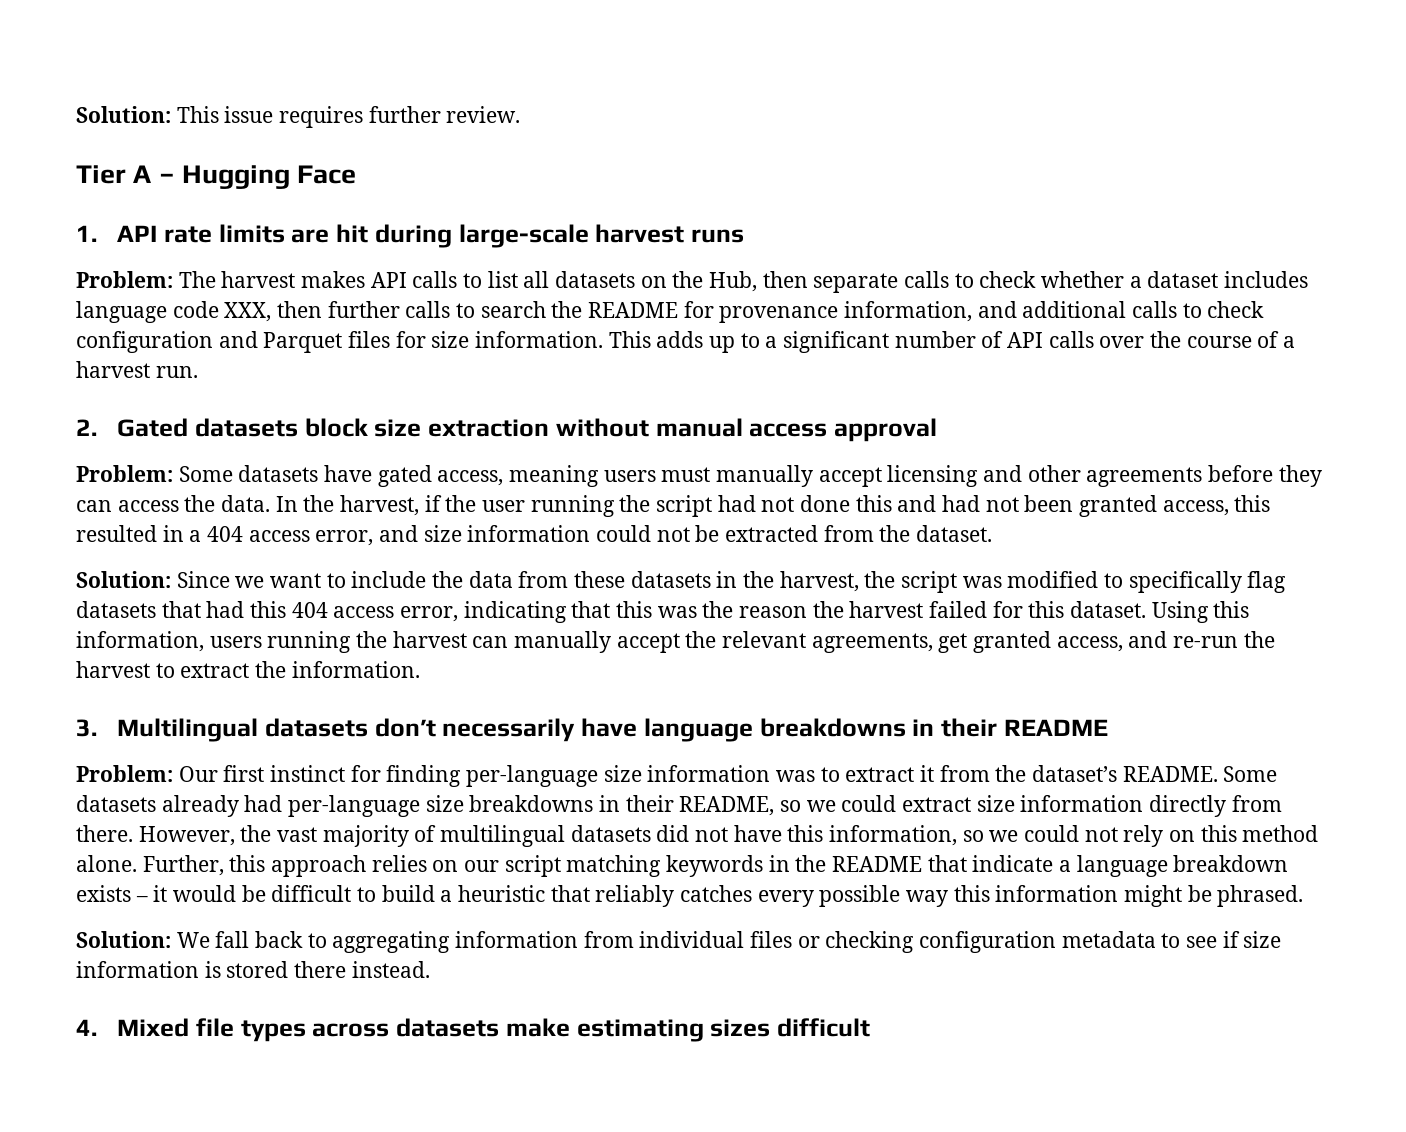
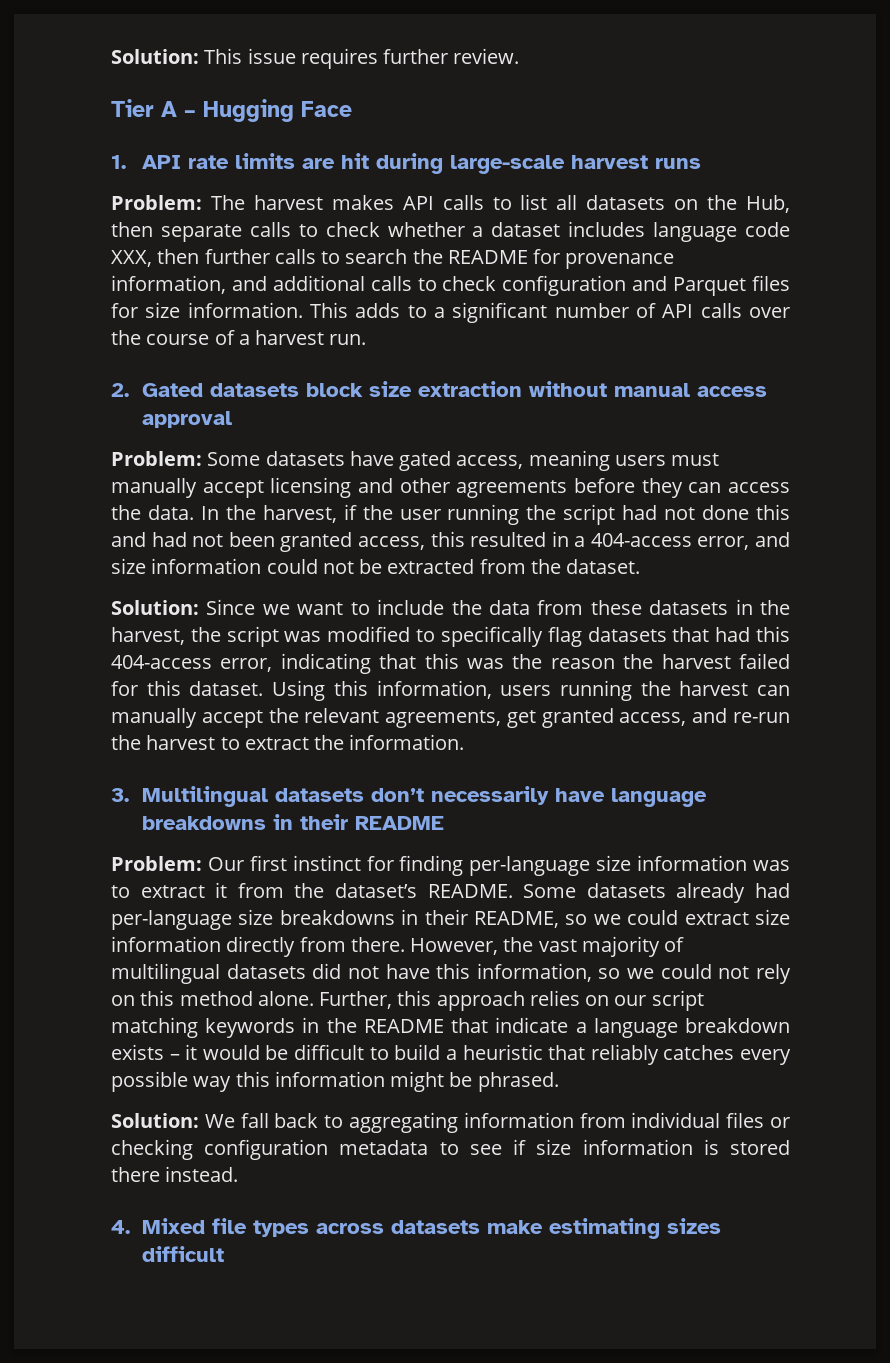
[709,336,736,353] up -> (401, 310) none
[207,526,310,542] 404 access -> [590,533,692,547] 404-access
[291,602,395,618] 404 access -> [111,655,212,669] 404-access

